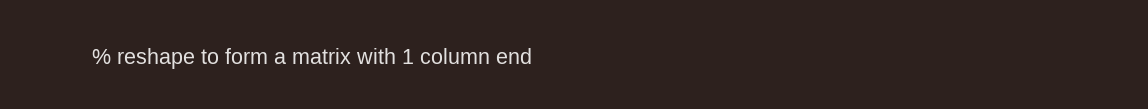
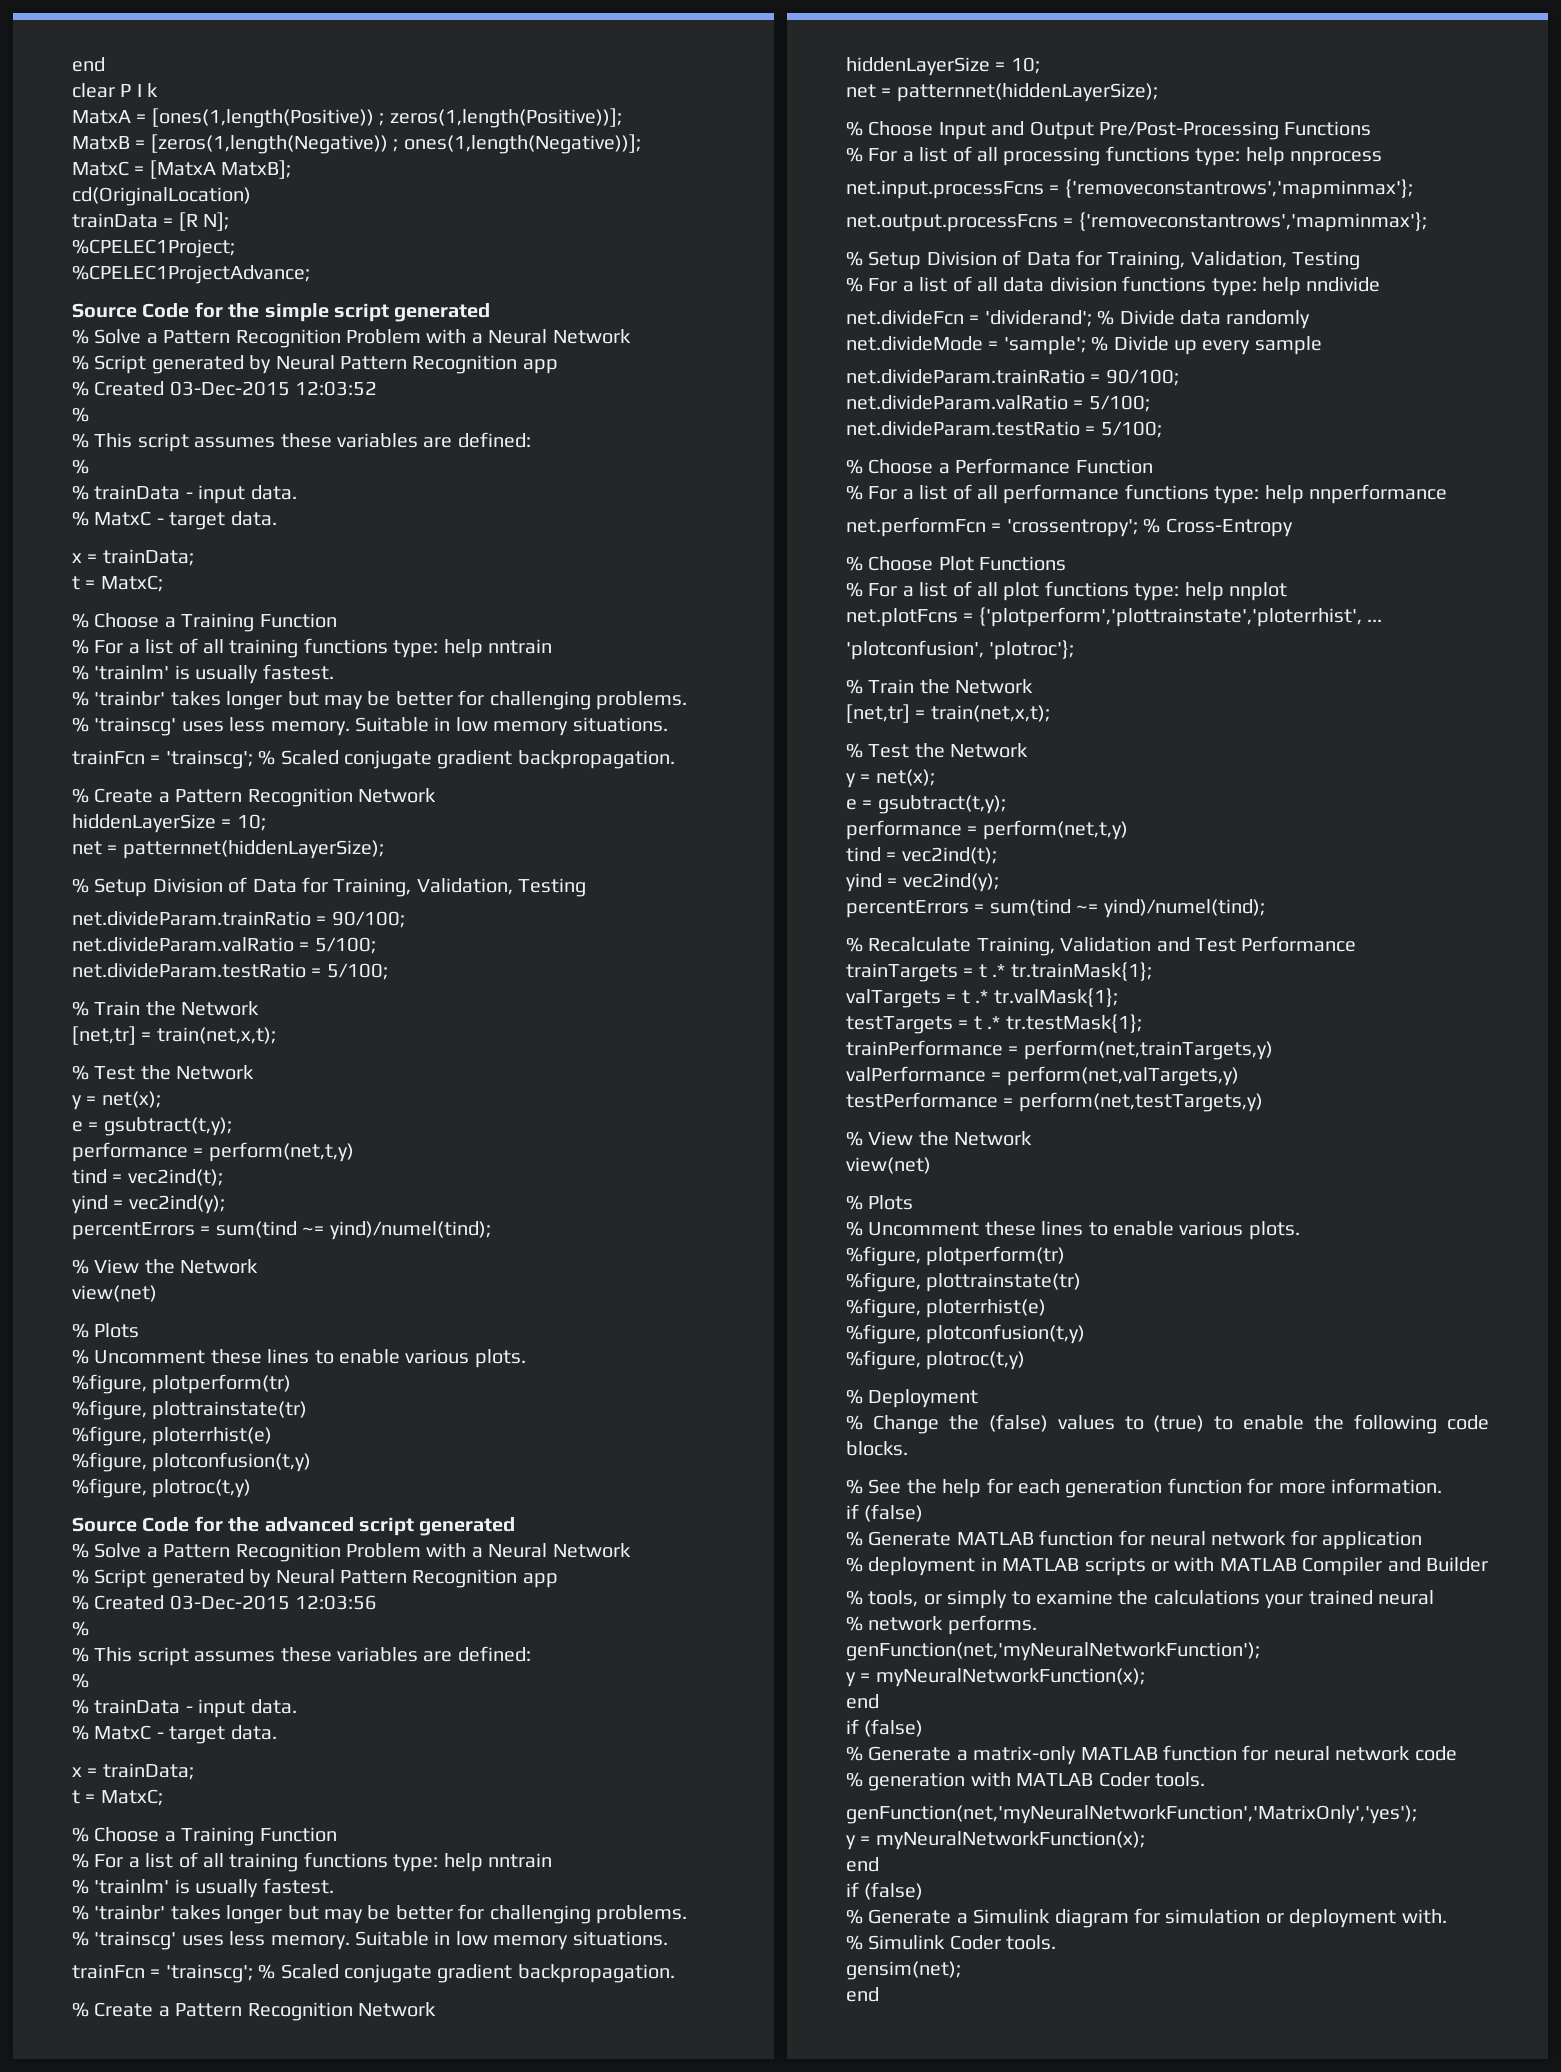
[92,48,490,69] % reshape to form a matrix with 1 column -> [72,57,105,72] [72,83,159,98] [72,108,622,128] [72,134,641,154] [72,160,292,179] [72,187,251,206] [72,212,230,231] [72,239,235,258] [72,265,310,284] [72,302,491,322] [72,329,631,348] [72,355,558,374] [72,381,378,396] [72,407,89,422] [72,432,531,452] [72,459,89,474] [72,485,297,504] [72,511,277,530] [72,549,194,566] [72,575,163,592] [72,613,337,632] [72,638,552,658] [72,664,334,684] [72,690,687,710] [72,717,668,736] [72,750,675,769] [72,788,436,807] [72,814,266,833] [72,840,384,859] [72,877,587,897] [72,911,405,928] [72,937,376,954] [72,963,388,980] [72,1001,260,1016] [72,1026,276,1045] [72,1065,255,1080] [72,1091,161,1110] [72,1117,232,1136] [72,1142,354,1162] [72,1169,223,1186] [72,1195,225,1214] [72,1221,491,1240] [72,1259,259,1274] [72,1285,157,1302] [72,1323,140,1338] [72,1349,526,1368] [72,1374,292,1394] [72,1400,308,1420] [72,1426,273,1446] [72,1452,312,1472] [72,1478,252,1498] [72,1516,516,1536] [72,1543,631,1562] [72,1569,558,1588] [72,1595,378,1610] [72,1621,89,1636] [72,1646,531,1666] [72,1673,89,1688] [72,1699,297,1718] [72,1725,277,1744] [72,1763,194,1780] [72,1789,163,1806] [72,1827,337,1846] [72,1852,552,1872] [72,1878,334,1898] [72,1904,687,1924] [72,1931,668,1950] [72,1964,675,1983] [72,2002,436,2021] [846,57,1040,76] [846,83,1158,102] [846,121,1372,140] [846,146,1382,166] [846,179,1413,199] [846,212,1427,232] [846,250,1361,270] [846,276,1381,296] [846,310,1311,329] [846,336,1322,355] [846,369,1179,386] [846,395,1150,412] [846,421,1162,438] [846,458,1153,474] [846,484,1447,504] [846,517,1293,537] [846,556,1067,571] [846,581,1287,601] [846,607,1383,627] [846,640,1075,660] [846,679,1034,694] [846,704,1050,723] [846,743,1029,758] [846,769,935,788] [846,795,1006,814] [846,820,1128,840] [846,847,997,864] [846,873,999,892] [846,899,1265,918] [846,936,1357,956] [846,962,1152,982] [846,988,1118,1008] [846,1014,1142,1034] [846,1040,1273,1060] [846,1066,1239,1086] [846,1092,1263,1112] [846,1131,1033,1146] [846,1157,931,1174] [846,1195,914,1210] [846,1221,1300,1240] [846,1246,1066,1266] [846,1272,1082,1292] [846,1298,1047,1318] [846,1324,1086,1344] [846,1350,1026,1370] [846,1389,979,1408] [846,1414,1489,1434] [846,1441,908,1456] [846,1478,1442,1498] [846,1504,924,1522] [846,1530,1423,1550] [846,1557,1488,1576] [846,1590,1434,1609] [846,1615,1037,1635] [846,1642,1260,1661] [846,1668,1145,1687] [846,1694,879,1709] [846,1719,924,1737] [846,1745,1457,1765] [846,1772,1205,1791] [846,1805,1417,1824] [846,1831,1145,1850] [846,1857,879,1872] [846,1882,924,1900] [846,1908,1447,1928] [846,1935,1057,1950] [846,1961,961,1980] end // clear P I k // MatxA = [ones(1,length(Positive)) ; zeros(1,length(Positive))]; // MatxB = [zeros(1,length(Negative)) ; ones(1,length(Negative))]; // MatxC = [MatxA MatxB]; // cd(OriginalLocation) // trainData = [R N]; // %CPELEC1Project; // %CPELEC1ProjectAdvance; // Source Code for the simple script generated // % Solve a Pattern Recognition Problem with a Neural Network // % Script generated by Neural Pattern Recognition app // % Created 03-Dec-2015 12:03:52 // % // % This script assumes these variables are defined: // % // % trainData - input data. // % MatxC - target data. // x = trainData; // t = MatxC; // % Choose a Training Function // % For a list of all training functions type: help nntrain // % 'trainlm' is usually fastest. // % 'trainbr' takes longer but may be better for challenging problems. // % 'trainscg' uses less memory. Suitable in low memory situations. // trainFcn = 'trainscg'; % Scaled conjugate gradient backpropagation. // % Create a Pattern Recognition Network // hiddenLayerSize = 10; // net = patternnet(hiddenLayerSize); // % Setup Division of Data for Training, Validation, Testing // net.divideParam.trainRatio = 90/100; // net.divideParam.valRatio = 5/100; // net.divideParam.testRatio = 5/100; // % Train the Network // [net,tr] = train(net,x,t); // % Test the Network // y = net(x); // e = gsubtract(t,y); // performance = perform(net,t,y) // tind = vec2ind(t); // yind = vec2ind(y); // percentErrors = sum(tind ~= yind)/numel(tind); // % View the Network // view(net) // % Plots // % Uncomment these lines to enable various plots. // %figure, plotperform(tr) // %figure, plottrainstate(tr) // %figure, ploterrhist(e) // %figure, plotconfusion(t,y) // %figure, plotroc(t,y) // Source Code for the advanced script generated // % Solve a Pattern Recognition Problem with a Neural Network // % Script generated by Neural Pattern Recognition app // % Created 03-Dec-2015 12:03:56 // % // % This script assumes these variables are defined: // % // % trainData - input data. // % MatxC - target data. // x = trainData; // t = MatxC; // % Choose a Training Function // % For a list of all training functions type: help nntrain // % 'trainlm' is usually fastest. // % 'trainbr' takes longer but may be better for challenging problems. // % 'trainscg' uses less memory. Suitable in low memory situations. // trainFcn = 'trainscg'; % Scaled conjugate gradient backpropagation. // % Create a Pattern Recognition Network // hiddenLayerSize = 10; // net = patternnet(hiddenLayerSize); // % Choose Input and Output Pre/Post-Processing Functions // % For a list of all processing functions type: help nnprocess // net.input.processFcns = {'removeconstantrows','mapminmax'}; // net.output.processFcns = {'removeconstantrows','mapminmax'}; // % Setup Division of Data for Training, Validation, Testing // % For a list of all data division functions type: help nndivide // net.divideFcn = 'dividerand'; % Divide data randomly // net.divideMode = 'sample'; % Divide up every sample // net.divideParam.trainRatio = 90/100; // net.divideParam.valRatio = 5/100; // net.divideParam.testRatio = 5/100; // % Choose a Performance Function // % For a list of all performance functions type: help nnperformance // net.performFcn = 'crossentropy'; % Cross-Entropy // % Choose Plot Functions // % For a list of all plot functions type: help nnplot // net.plotFcns = {'plotperform','plottrainstate','ploterrhist', ... // 'plotconfusion', 'plotroc'}; // % Train the Network // [net,tr] = train(net,x,t); // % Test the Network // y = net(x); // e = gsubtract(t,y); // performance = perform(net,t,y) // tind = vec2ind(t); // yind = vec2ind(y); // percentErrors = sum(tind ~= yind)/numel(tind); // % Recalculate Training, Validation and Test Performance // trainTargets = t .* tr.trainMask{1}; // valTargets = t .* tr.valMask{1}; // testTargets = t .* tr.testMask{1}; // trainPerformance = perform(net,trainTargets,y) // valPerformance = perform(net,valTargets,y) // testPerformance = perform(net,testTargets,y) // % View the Network // view(net) // % Plots // % Uncomment these lines to enable various plots. // %figure, plotperform(tr) // %figure, plottrainstate(tr) // %figure, ploterrhist(e) // %figure, plotconfusion(t,y) // %figure, plotroc(t,y) // % Deployment // % Change the (false) values to (true) to enable the following code blocks. // % See the help for each generation function for more information. // if (false) // % Generate MATLAB function for neural network for application // % deployment in MATLAB scripts or with MATLAB Compiler and Builder // % tools, or simply to examine the calculations your trained neural // % network performs. // genFunction(net,'myNeuralNetworkFunction'); // y = myNeuralNetworkFunction(x); // end // if (false) // % Generate a matrix-only MATLAB function for neural network code // % generation with MATLAB Coder tools. // genFunction(net,'myNeuralNetworkFunction','MatrixOnly','yes'); // y = myNeuralNetworkFunction(x); // end // if (false) // % Generate a Simulink diagram for simulation or deployment with. // % Simulink Coder tools. // gensim(net); //

